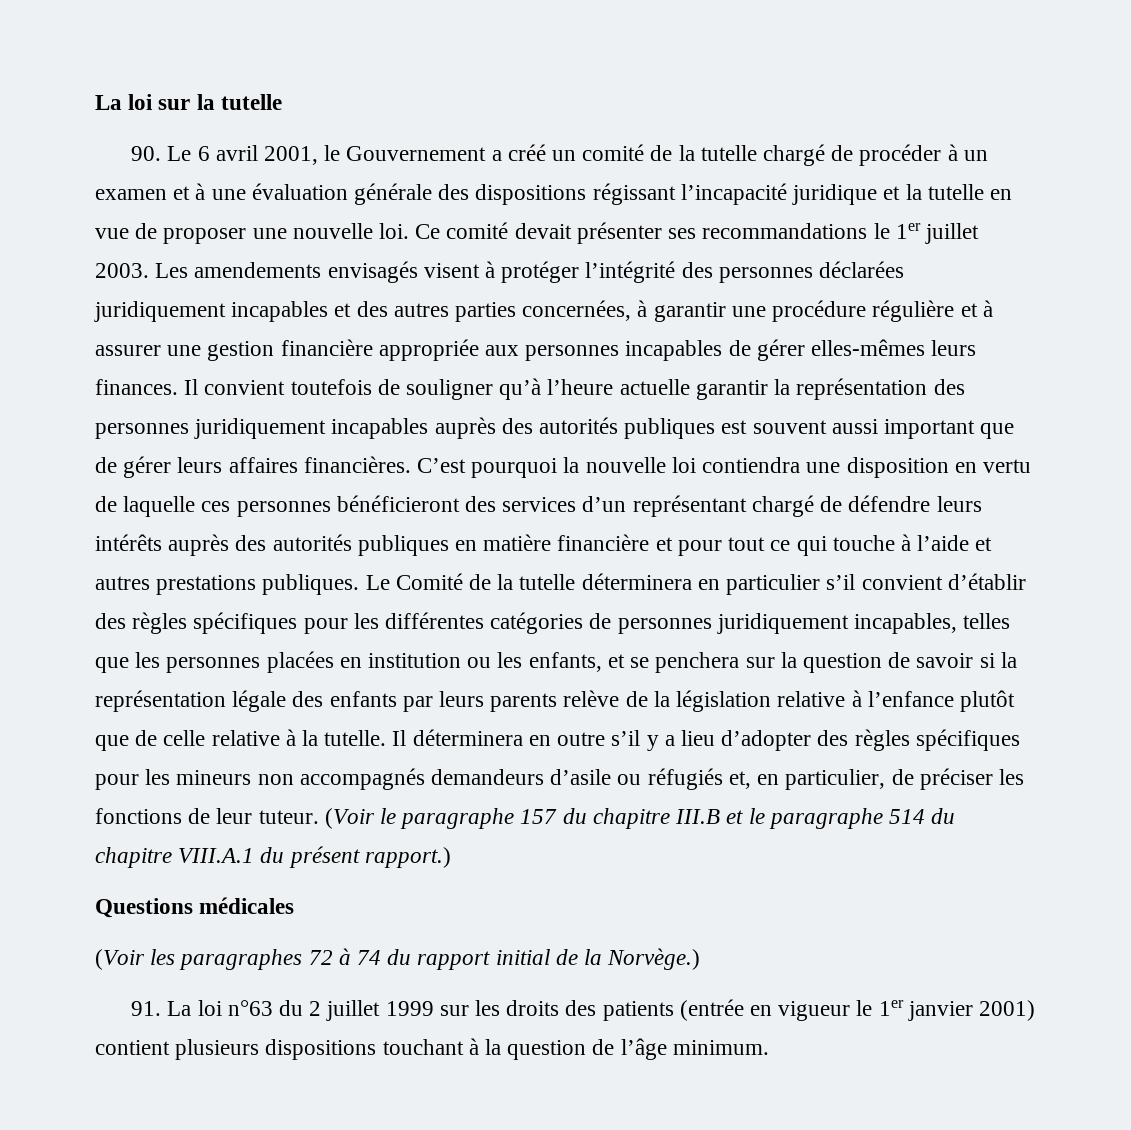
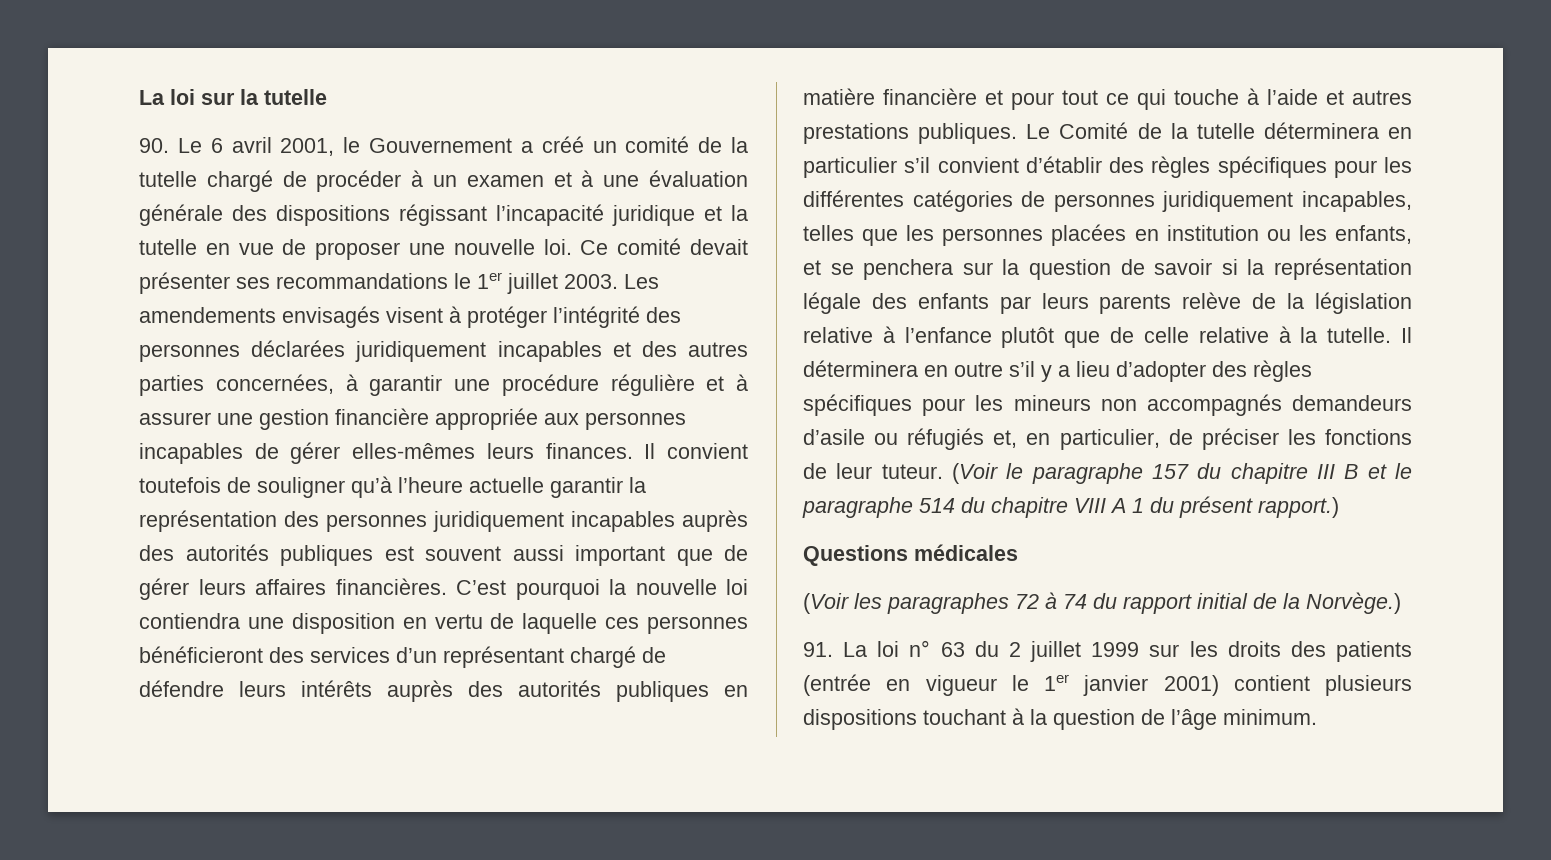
[675,809,721,824] III.B -> [1317,464,1359,479] III B
[178,848,255,863] VIII.A.1 -> [1074,498,1144,513] VIII A 1
[227,1000,273,1016] n°63 -> [909,640,965,657] n° 63

